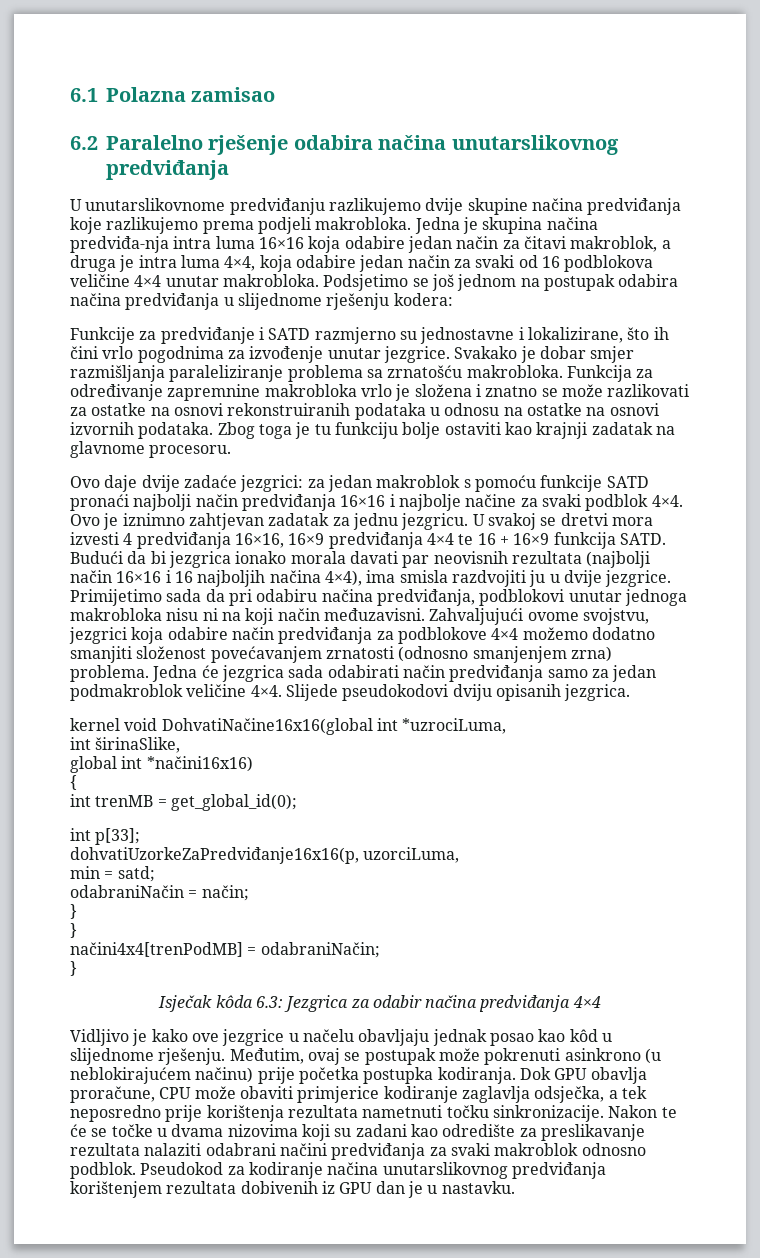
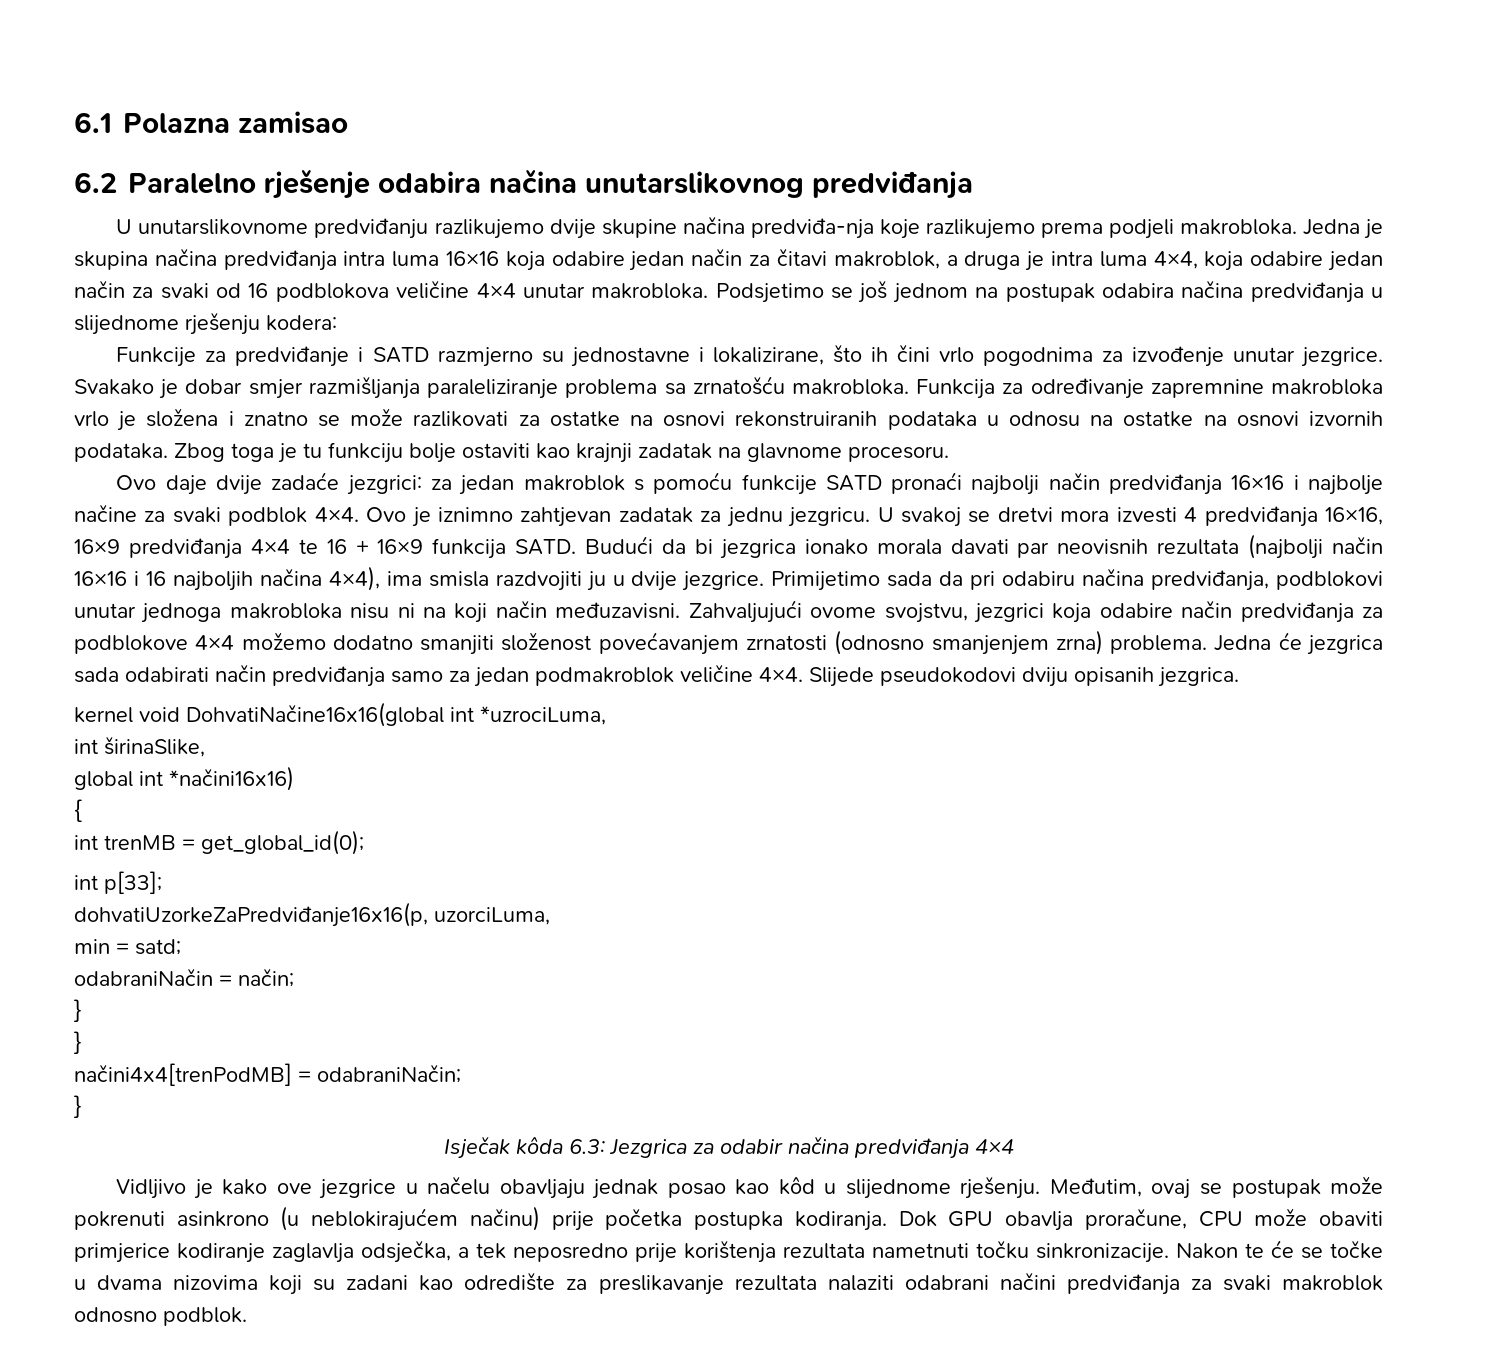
[587,198,682,215] predviđanja -> [750,218,874,239] predviđa-nja
[70,236,169,253] predviđa-nja -> [223,250,337,271] predviđanja
[140,1162,606,1179] [70,1181,515,1198] Pseudokod za kodiranje načina unutarslikovnog predviđanja korištenjem rezultata dobivenih iz GPU dan je u nastavku. -> (247, 1316) none

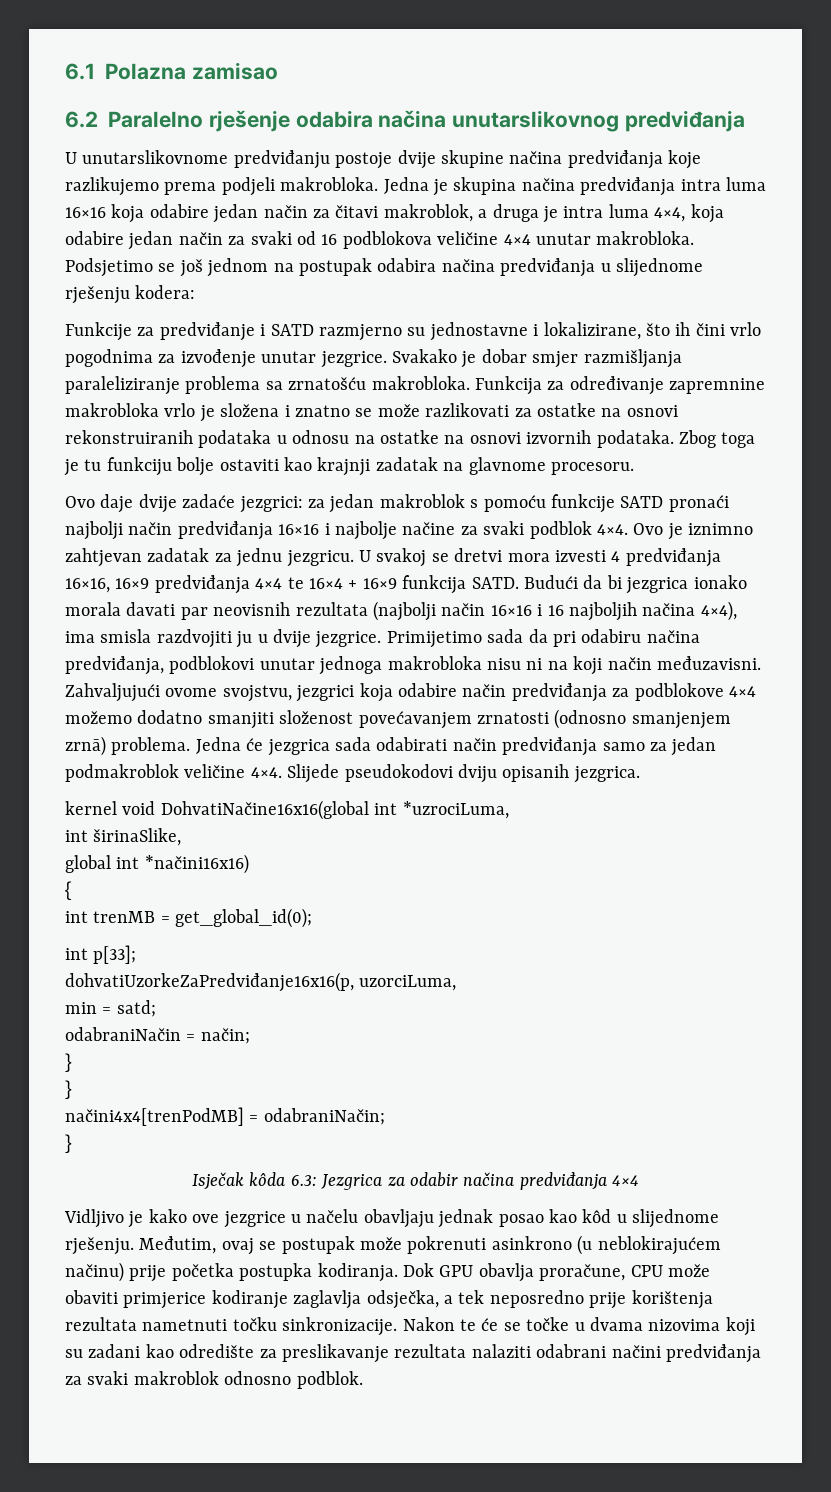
[434,219,544,239] razlikujemo -> [335,152,393,169] postoje
[750,218,874,239] predviđa-nja -> [567,150,663,169] predviđanja
[326,539,347,554] 16 -> [309,578,343,589] 16×4
[1055,630,1103,655] zrna) -> [65,736,106,756] zrnā)

